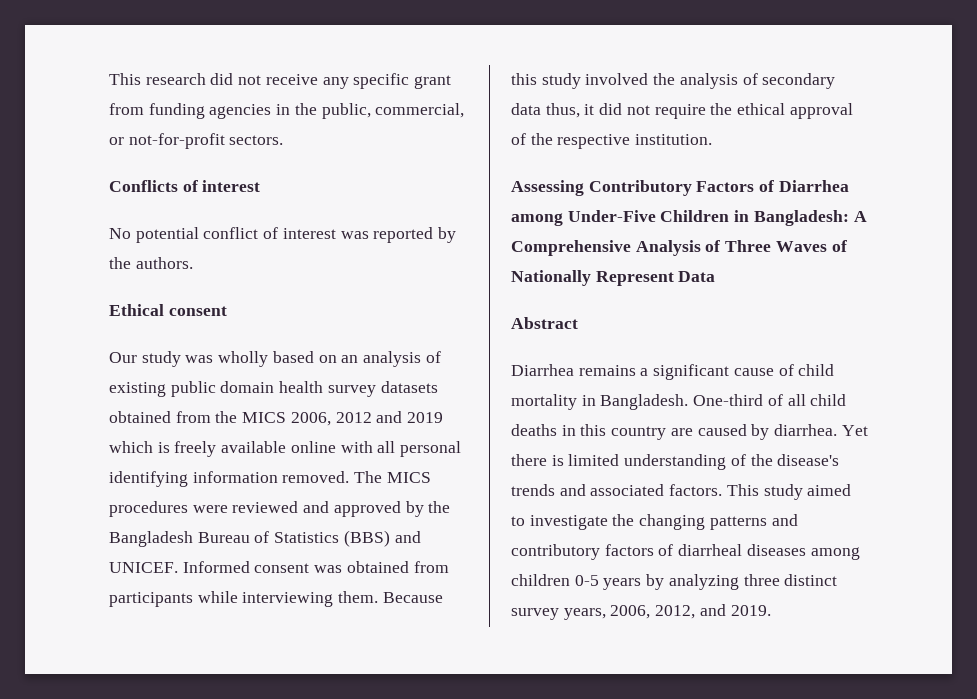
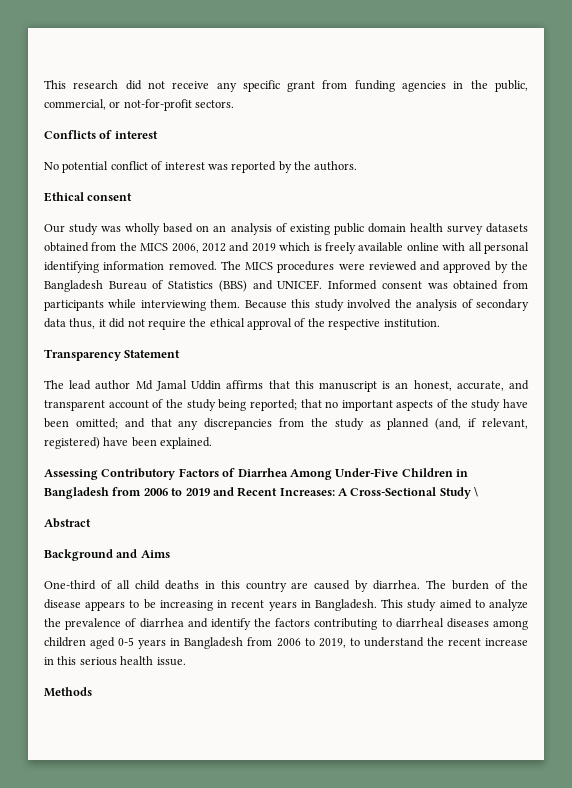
(713, 139) none -> [44,349,181,361] [44,380,529,392] [44,399,529,411] [44,418,529,430] [44,437,213,449] // Transparency Statement // The lead author Md Jamal Uddin affirms that this manuscript is an honest, accurate, and transparent account of the study being reported; that no important aspects of the study have been omitted; and that any discrepancies from the study as planned (and, if relevant, registered) have been explained.
[511,213,563,226] among -> [289,469,332,480] Among
[753,210,867,226] [511,240,847,256] [511,270,716,286] [511,317,578,329] [511,364,835,380] [511,394,689,410] Bangladesh: A Comprehensive Analysis of Three Waves of Nationally Represent Data // Abstract // Diarrhea remains a significant cause of child mortality in Bangladesh. -> [44,487,479,499] [44,518,91,528] [44,549,170,561] Bangladesh from 2006 to 2019 and Recent Increases: A Cross-Sectional Study \ // Abstract // Background and Aims //
[841,425,868,436] [511,454,840,470] [511,484,852,500] [511,514,798,530] [511,544,674,560] Yet there is limited understanding of the disease's trends and associated factors. This study aimed to investigate the changing patterns and contributory factors of -> [426,580,528,590] [44,599,528,611] [44,618,392,630] The burden of the disease appears to be increasing in recent years in Bangladesh. This study aimed to analyze the prevalence of diarrhea and identify the factors contributing to
(570, 580) none -> [90,637,116,649] aged
[646,574,838,590] [511,604,771,620] by analyzing three distinct survey years, 2006, 2012, and 2019. -> [170,637,528,649] [44,656,186,666] [44,687,92,697] in Bangladesh from 2006 to 2019, to understand the recent increase in this serious health issue. // Methods

